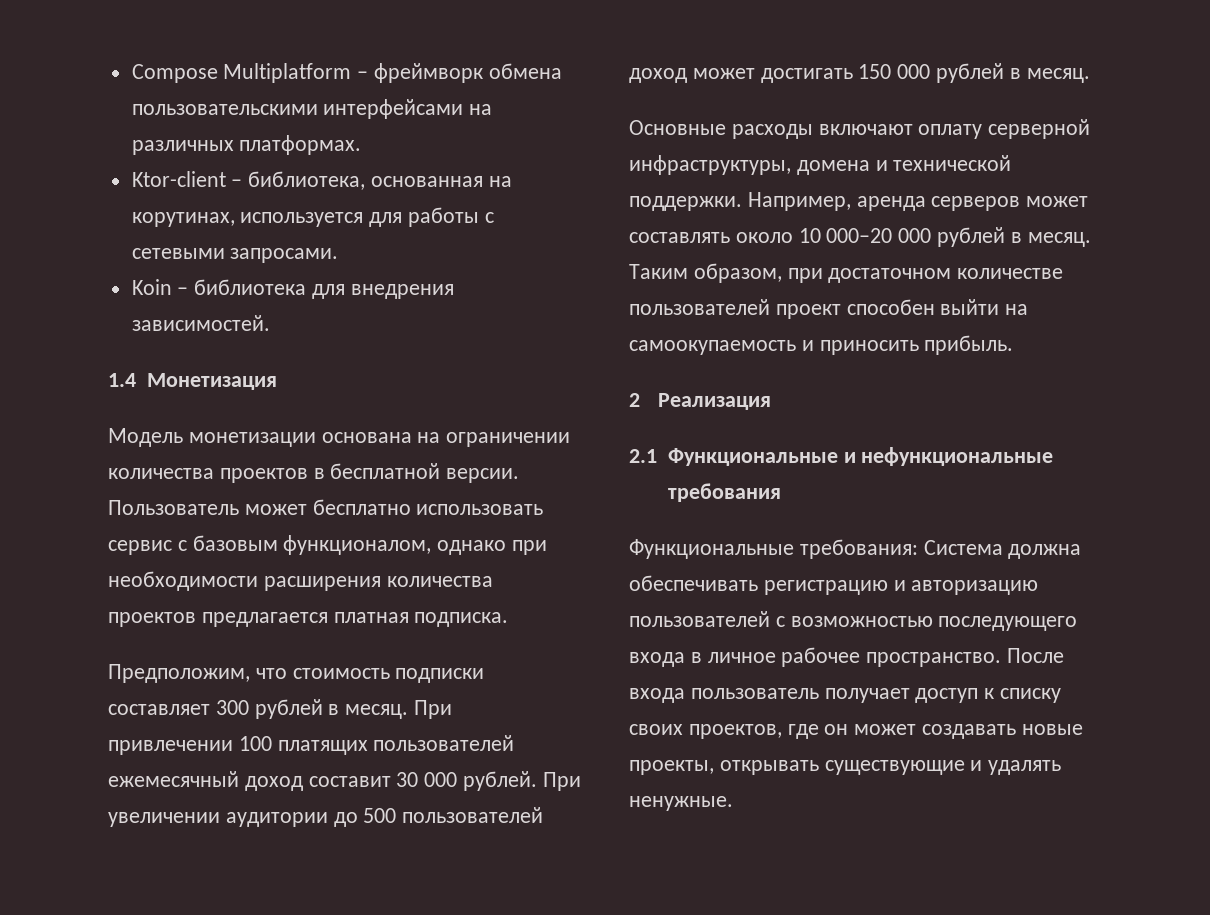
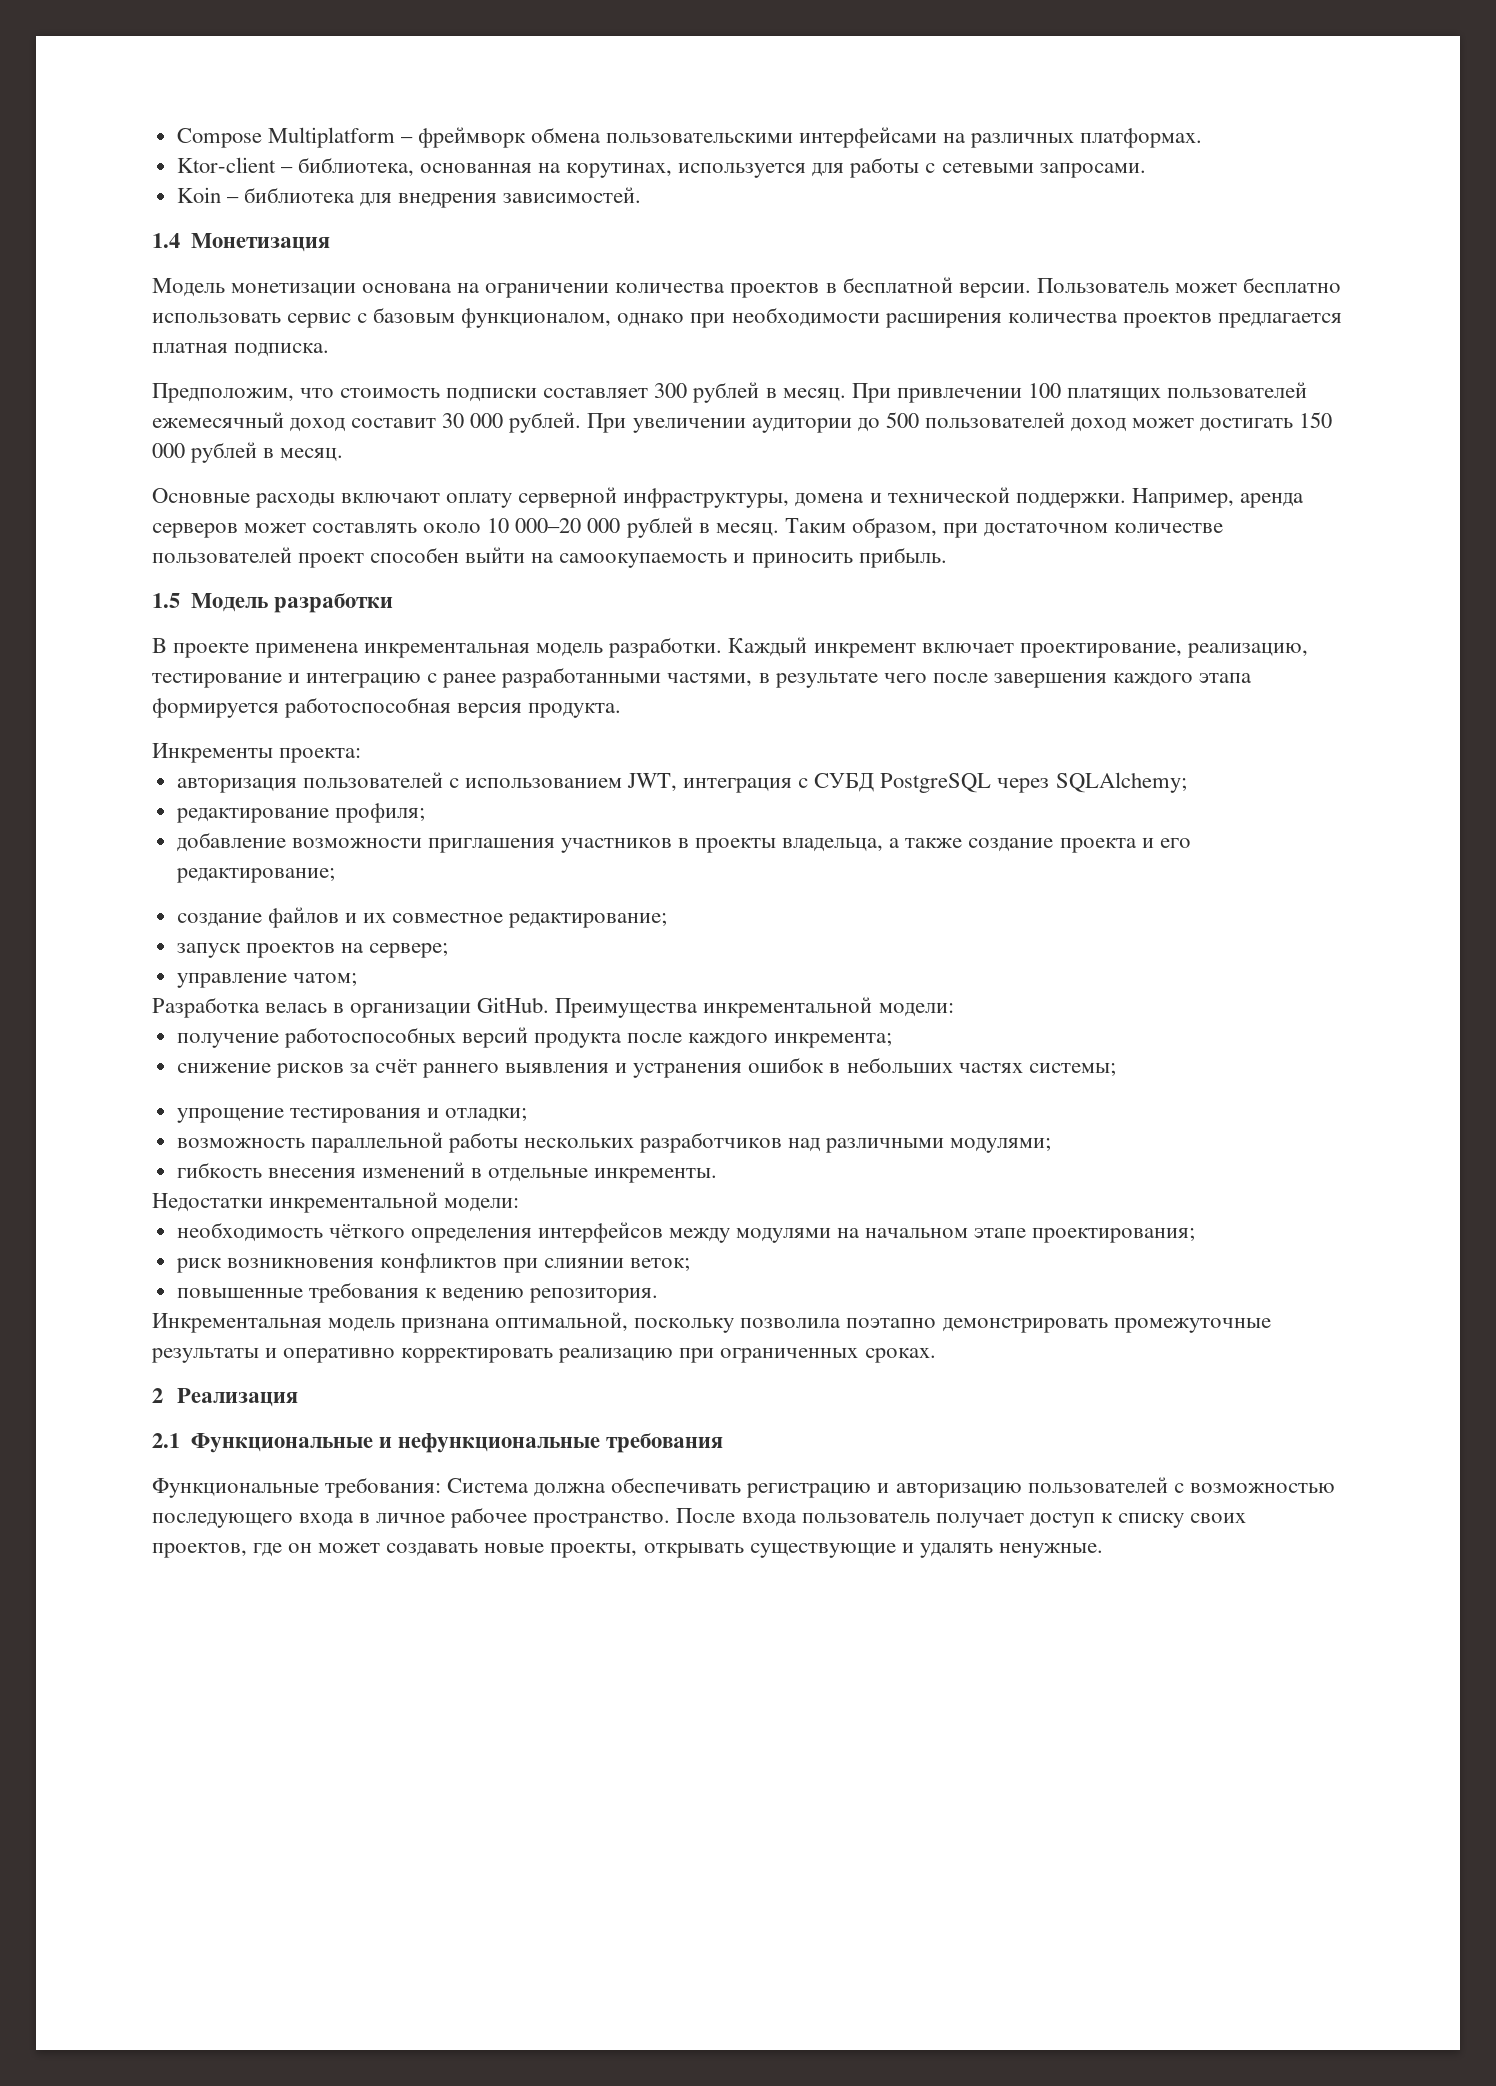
(1014, 345) none -> [152,593,394,613] [152,637,1308,658] [152,667,1252,688] [152,697,622,718] [152,743,362,763] [176,772,1187,793] [175,803,425,823] [176,832,1191,853] [175,868,335,883] [176,907,668,928] [176,943,448,958] [176,973,357,988] [152,997,954,1018] [176,1027,893,1048] [176,1057,1116,1078] [176,1108,527,1123] [176,1132,1052,1153] [176,1162,718,1183] [152,1192,520,1213] [176,1222,1196,1243] [175,1253,691,1273] [176,1282,659,1303] [152,1312,1271,1333] [151,1348,936,1363] // 1.5 Модель разработки // В проекте применена инкрементальная модель разработки. Каждый инкремент включает проектирование, реализацию, тестирование и интеграцию с ранее разработанными частями, в результате чего после завершения каждого этапа формируется работоспособная версия продукта. // Инкременты проекта: // авторизация пользователей с использованием JWT, интеграция с СУБД PostgreSQL через SQLAlchemy; // редактирование профиля; // добавление возможности приглашения участников в проекты владельца, а также создание проекта и его редактирование; // создание файлов и их совместное редактирование; // запуск проектов на сервере; // управление чатом; // Разработка велась в организации GitHub. Преимущества инкрементальной модели: // получение работоспособных версий продукта после каждого инкремента; // снижение рисков за счёт раннего выявления и устранения ошибок в небольших частях системы; // упрощение тестирования и отладки; // возможность параллельной работы нескольких разработчиков над различными модулями; // гибкость внесения изменений в отдельные инкременты. // Недостатки инкрементальной модели: // необходимость чёткого определения интерфейсов между модулями на начальном этапе проектирования; // риск возникновения конфликтов при слиянии веток; // повышенные требования к ведению репозитория. // Инкрементальная модель признана оптимальной, поскольку позволила поэтапно демонстрировать промежуточные результаты и оперативно корректировать реализацию при ограниченных сроках.

